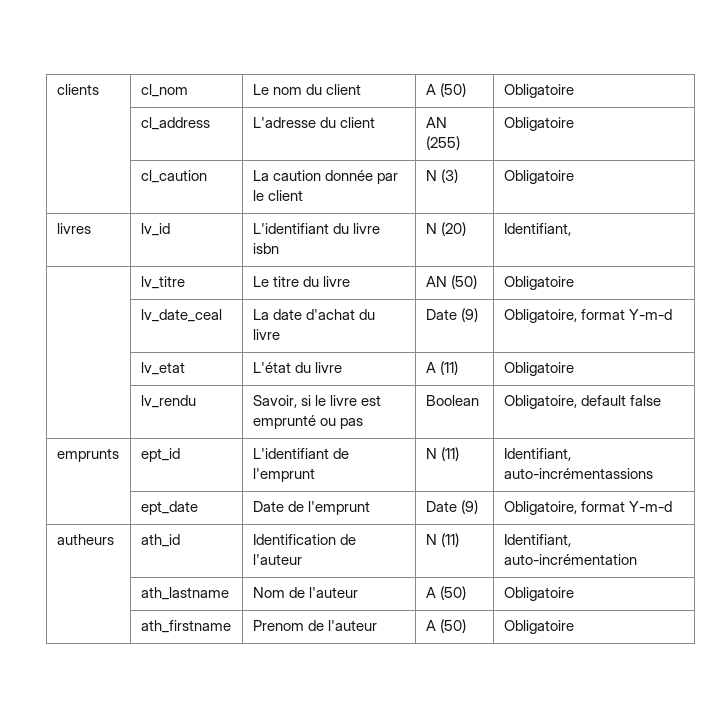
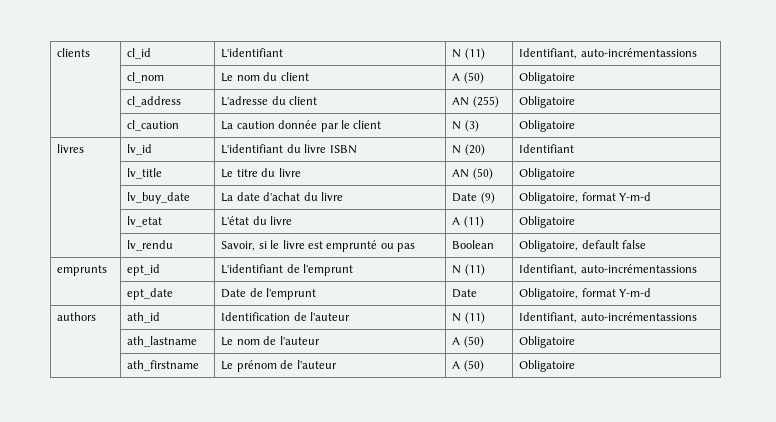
(99, 89) none -> [127,48,152,59] [221,48,284,58] [452,48,485,60] [519,48,697,59] | cl_id | L'identifiant | N (11) | Identifiant, auto-incrémentassions //
[252,243,279,254] isbn -> [329,145,357,154] ISBN
[503,223,571,236] [140,276,185,289] Identifiant, // | lv_titre -> [519,144,575,153] [127,168,163,179] Identifiant // | lv_title
[140,309,222,322] lv_date_ceal -> [127,192,191,204] lv_buy_date
[460,500,478,514] [503,501,672,515] [56,534,114,545] (9) | Obligatoire, format Y-m-d // autheurs -> [519,288,652,300] [57,312,97,321] | Obligatoire, format Y-m-d // authors
[503,554,637,565] auto-incrémentation -> [580,312,697,321] auto-incrémentassions
[252,587,285,598] Nom -> [221,337,260,346] Le nom
[252,620,304,631] Prenom -> [221,360,277,372] Le prénom

